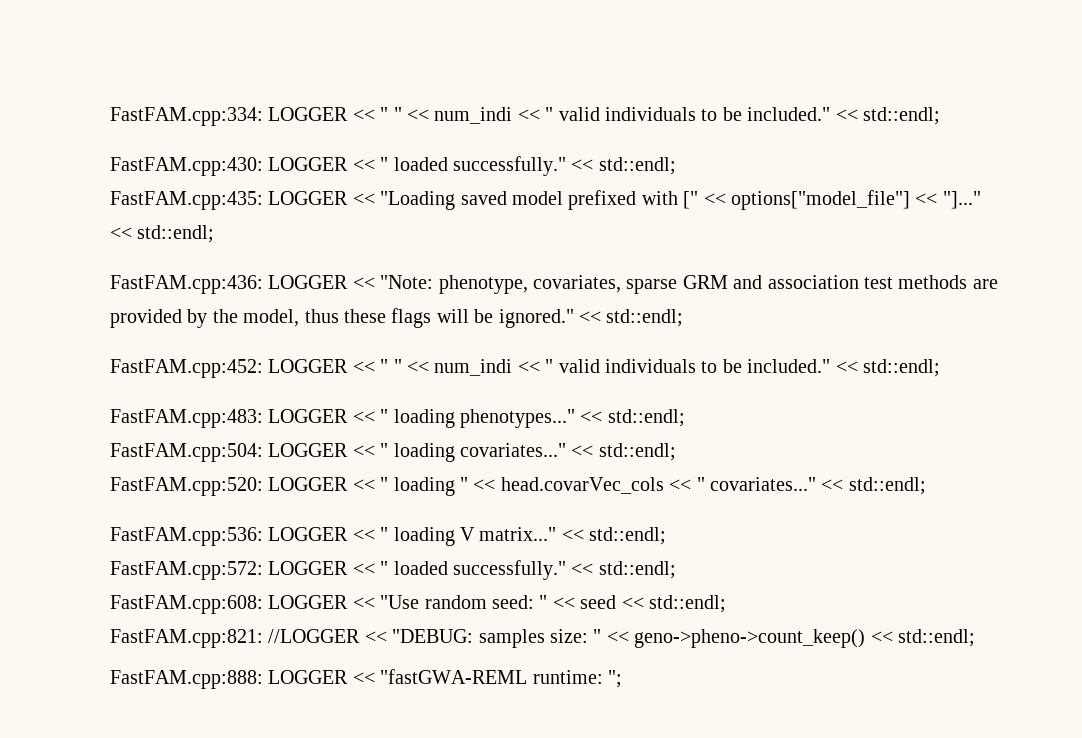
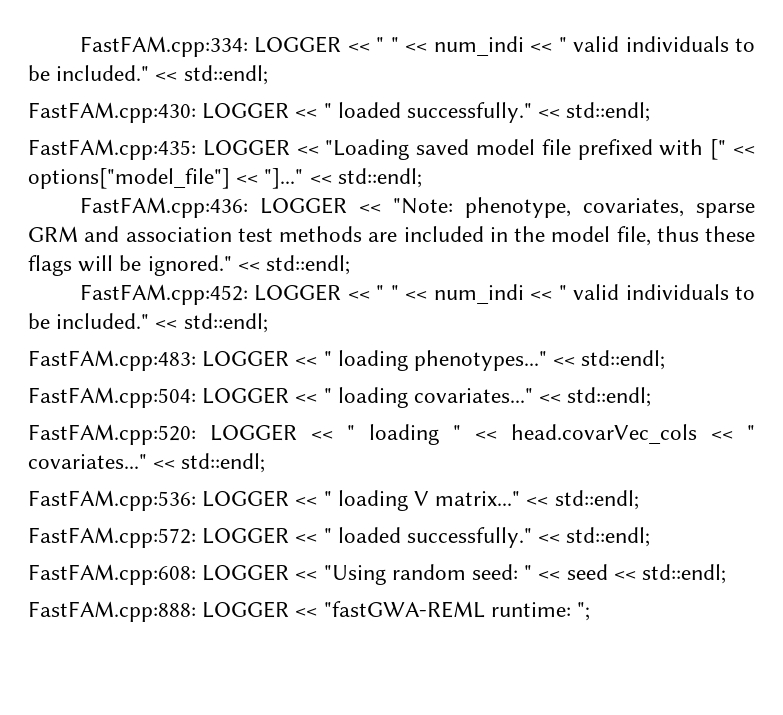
(563, 198) none -> [541,139,571,155] file
[110,309,300,328] provided by the model, -> [403,226,651,246] included in the model file,
[380,595,420,609] "Use -> [323,565,386,585] "Using
[110,629,975,648] // FastFAM.cpp:821: //LOGGER << "DEBUG: samples size: " << geno->pheno->count_keep() << std::endl; -> (727, 574) none

